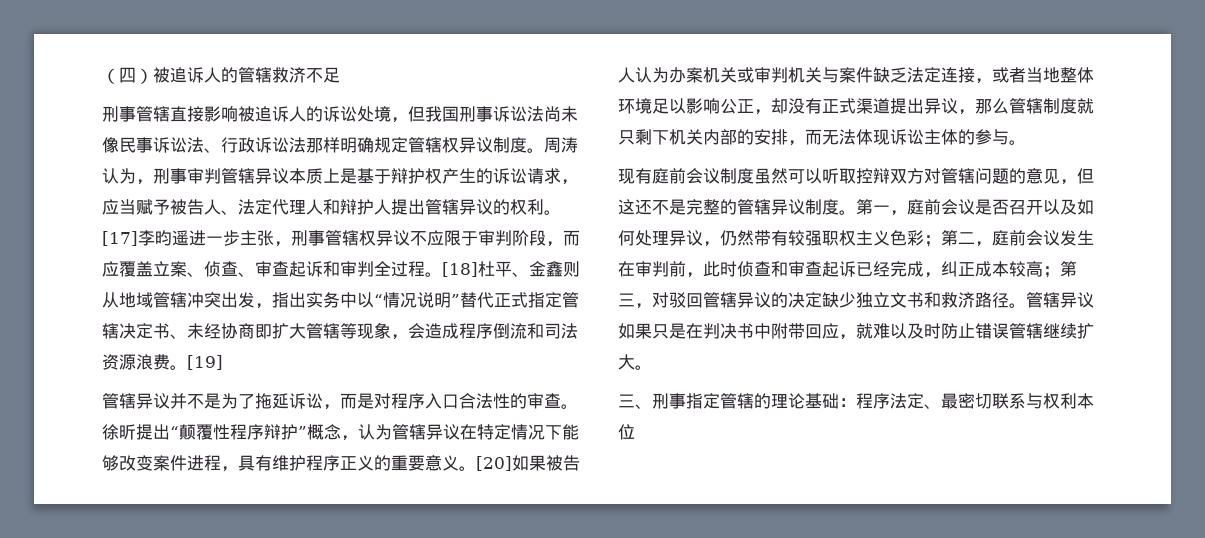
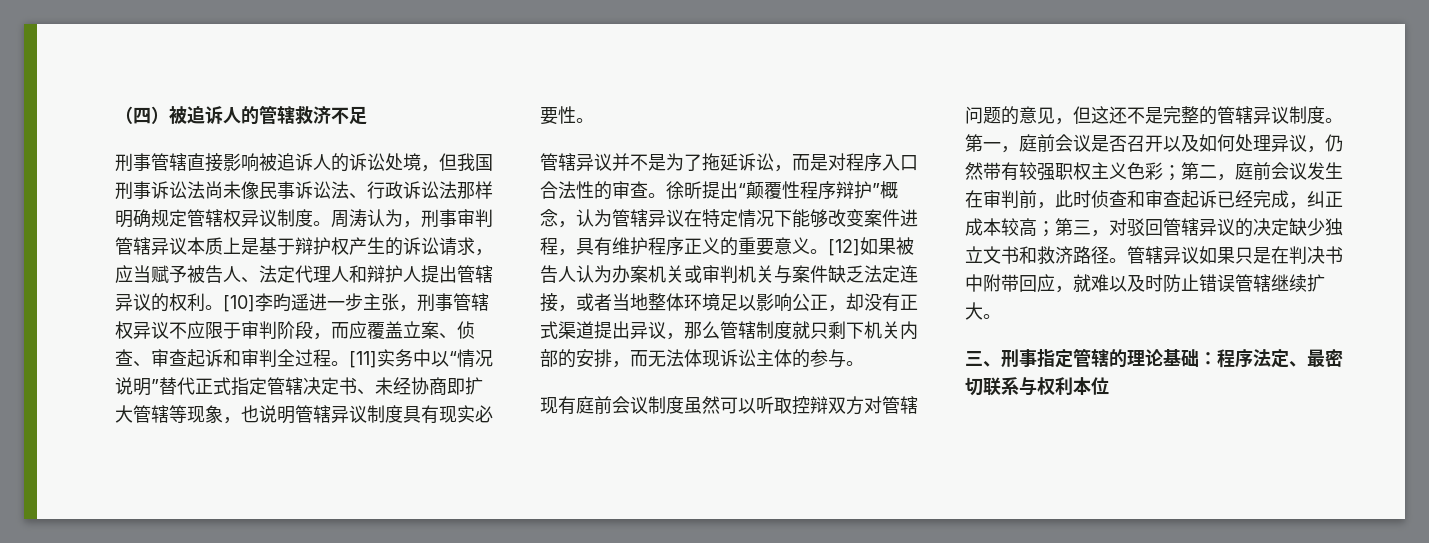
[102,231,138,246] [17] -> [223,295,255,312] [10]
[442,261,580,277] [102,292,306,309] [18]杜平、金鑫则从地域管辖冲突出发，指出 -> [349,351,377,368] [11]
[408,323,578,339] [102,354,223,370] 会造成程序倒流和司法资源浪费。[19] -> [241,405,493,424] [540,106,594,125] 也说明管辖异议制度具有现实必要性。
[476,456,512,471] [20] -> [828,239,860,256] [12]

